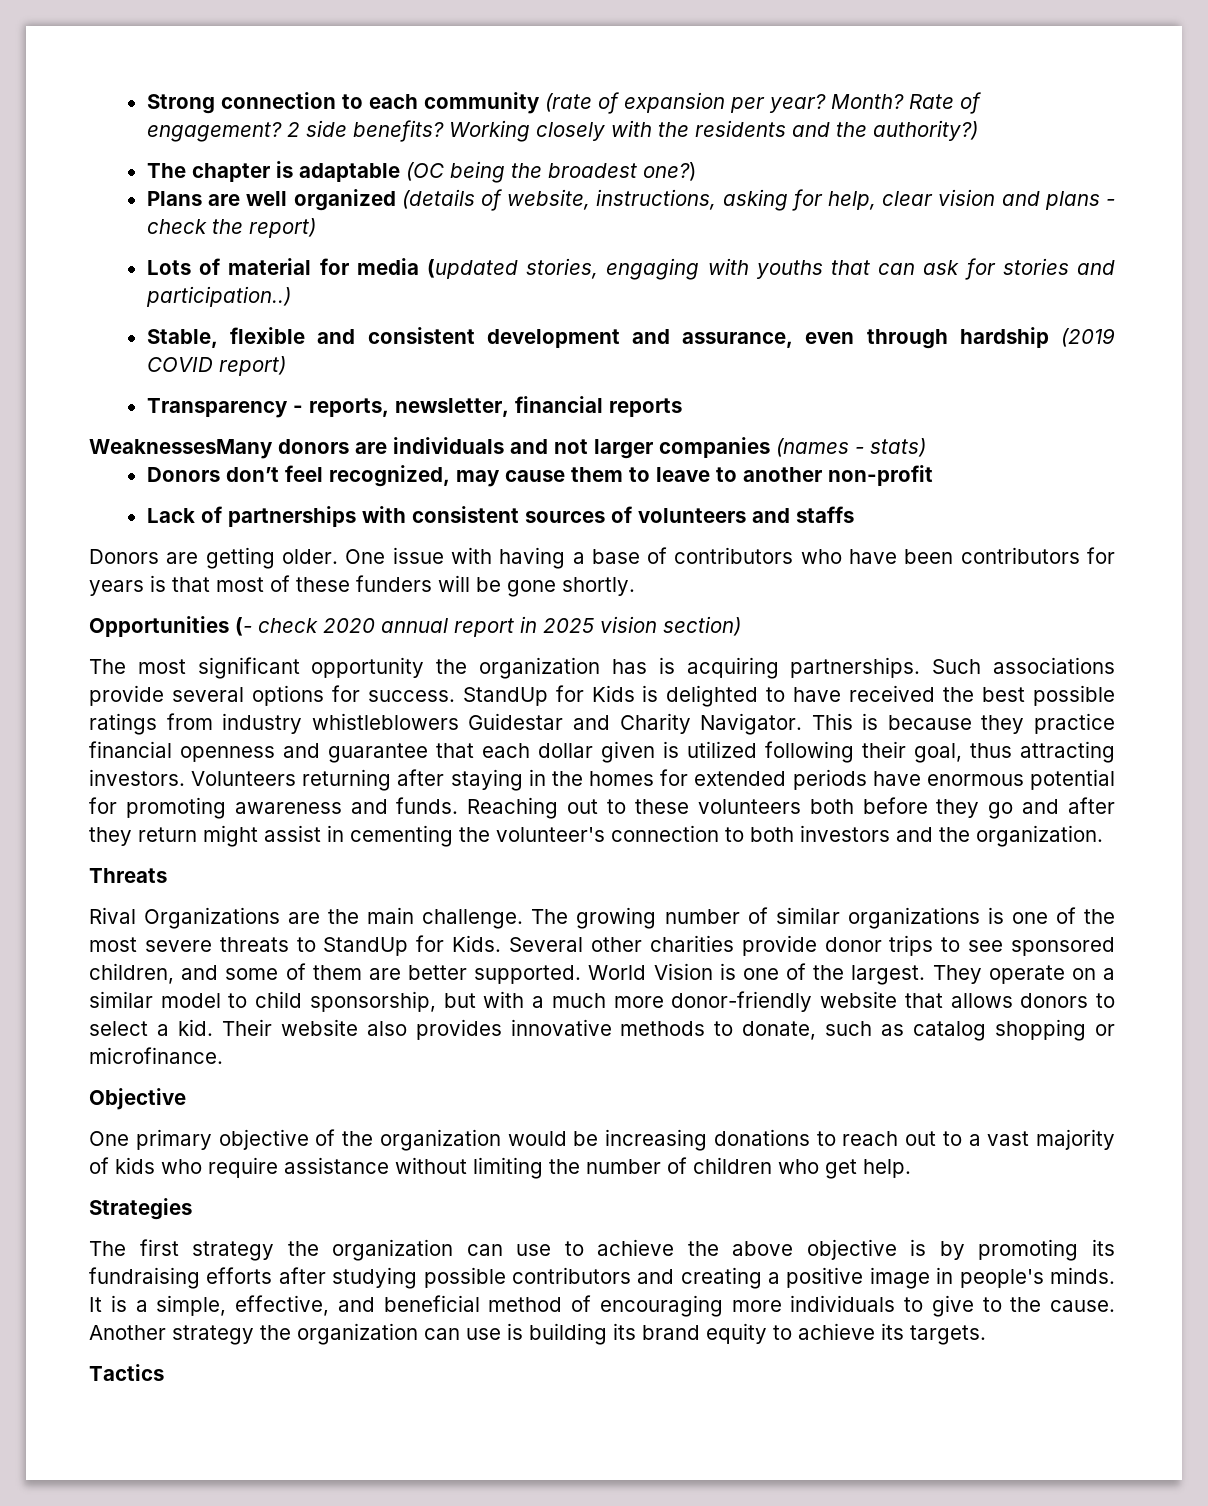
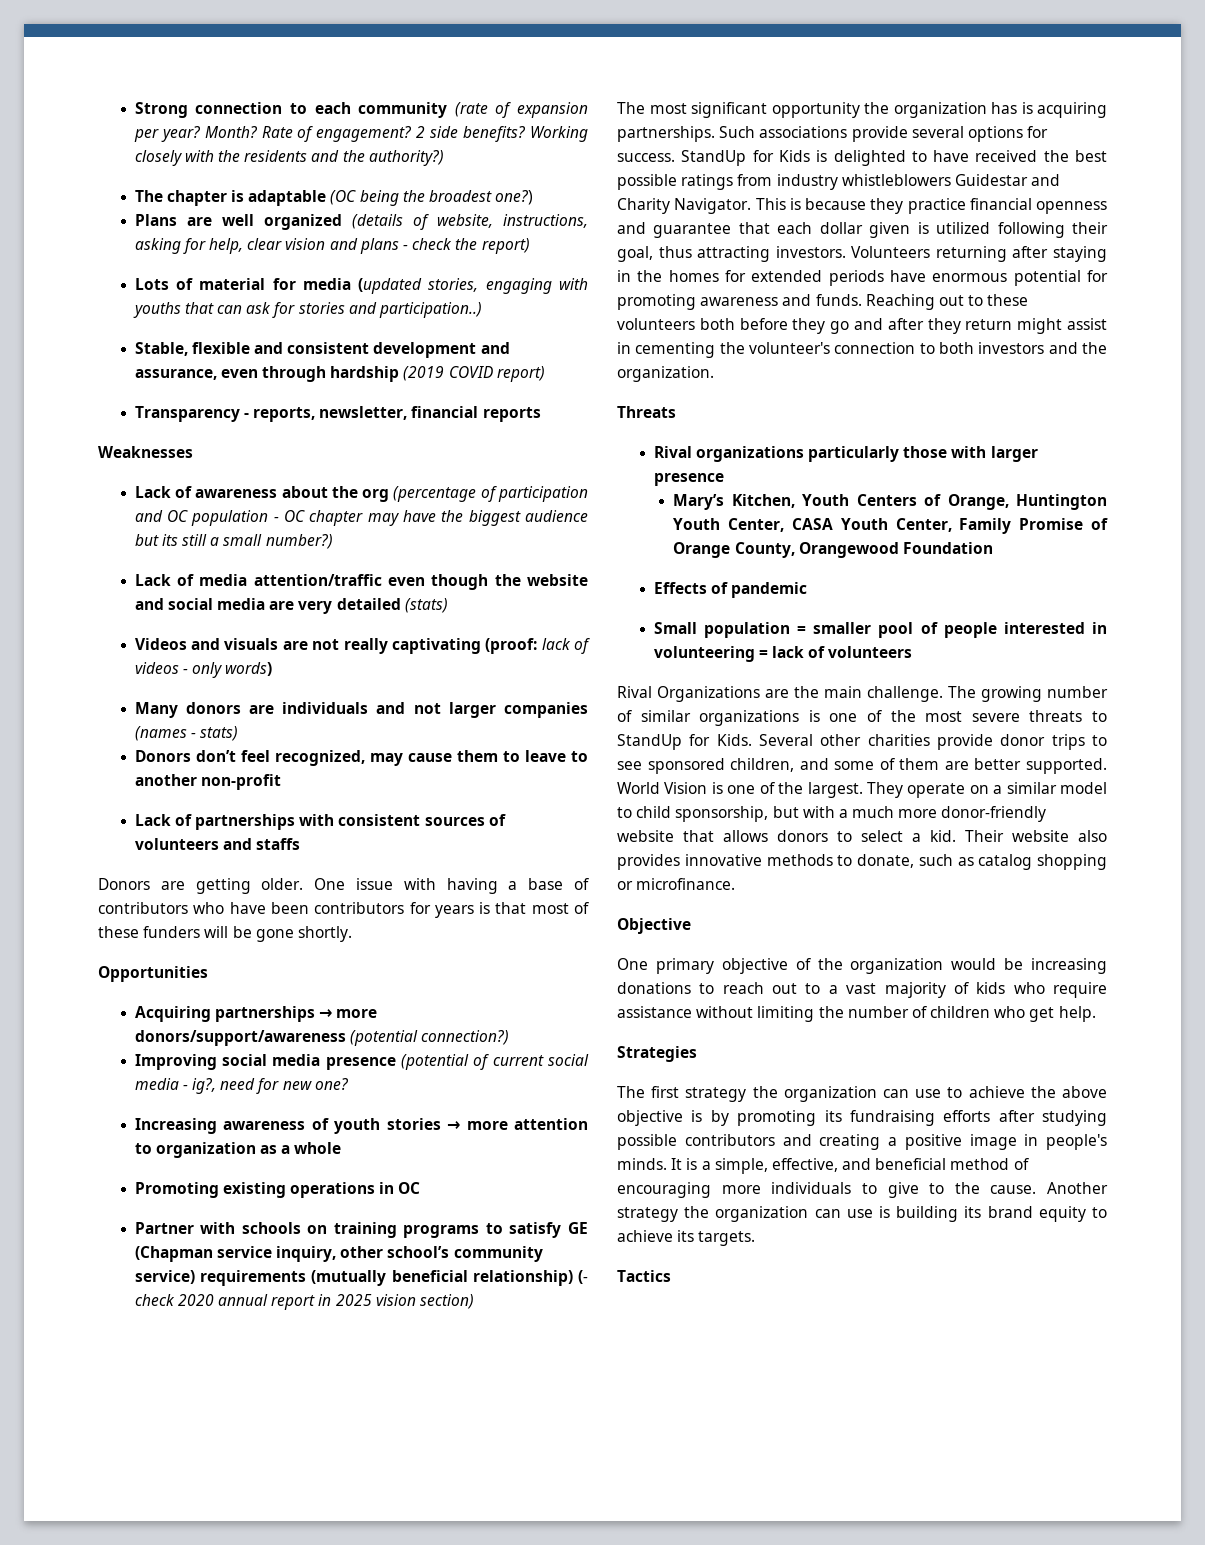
[89,439,273,459] WeaknessesMany -> [98,446,193,458] [134,486,588,502] [134,510,588,526] [134,534,333,549] [134,574,588,590] [134,598,448,614] [134,638,590,654] [134,662,273,678] [134,702,178,718] Weaknesses // Lack of awareness about the org (percentage of participation and OC population - OC chapter may have the biggest audience but its still a small number?) // Lack of media attention/traffic even though the website and social media are very detailed (stats) // Videos and visuals are not really captivating (proof: lack of videos - only words) // Many
(229, 626) none -> [134,1006,378,1022] [134,1030,510,1046] [134,1054,589,1070] [134,1078,349,1094] [134,1118,588,1134] [134,1142,342,1158] [134,1182,421,1198] [134,1222,588,1238] [134,1246,543,1262] [134,1270,573,1286] // Acquiring partnerships → more donors/support/awareness (potential connection?) // Improving social media presence (potential of current social media - ig?, need for new one? // Increasing awareness of youth stories → more attention to organization as a whole // Promoting existing operations in OC // Partner with schools on training programs to satisfy GE (Chapman service inquiry, other school’s community service) requirements (mutually beneficial relationship)
(167, 875) none -> [653,446,1038,462] [653,473,724,486] [673,494,1107,510] [673,518,1108,534] [673,542,993,558] [653,582,808,598] [653,622,1107,638] [653,646,913,662] // Rival organizations particularly those with larger presence // Mary’s Kitchen, Youth Centers of Orange, Huntington Youth Center, CASA Youth Center, Family Promise of Orange County, Orangewood Foundation // Effects of pandemic // Small population = smaller pool of people interested in volunteering = lack of volunteers

